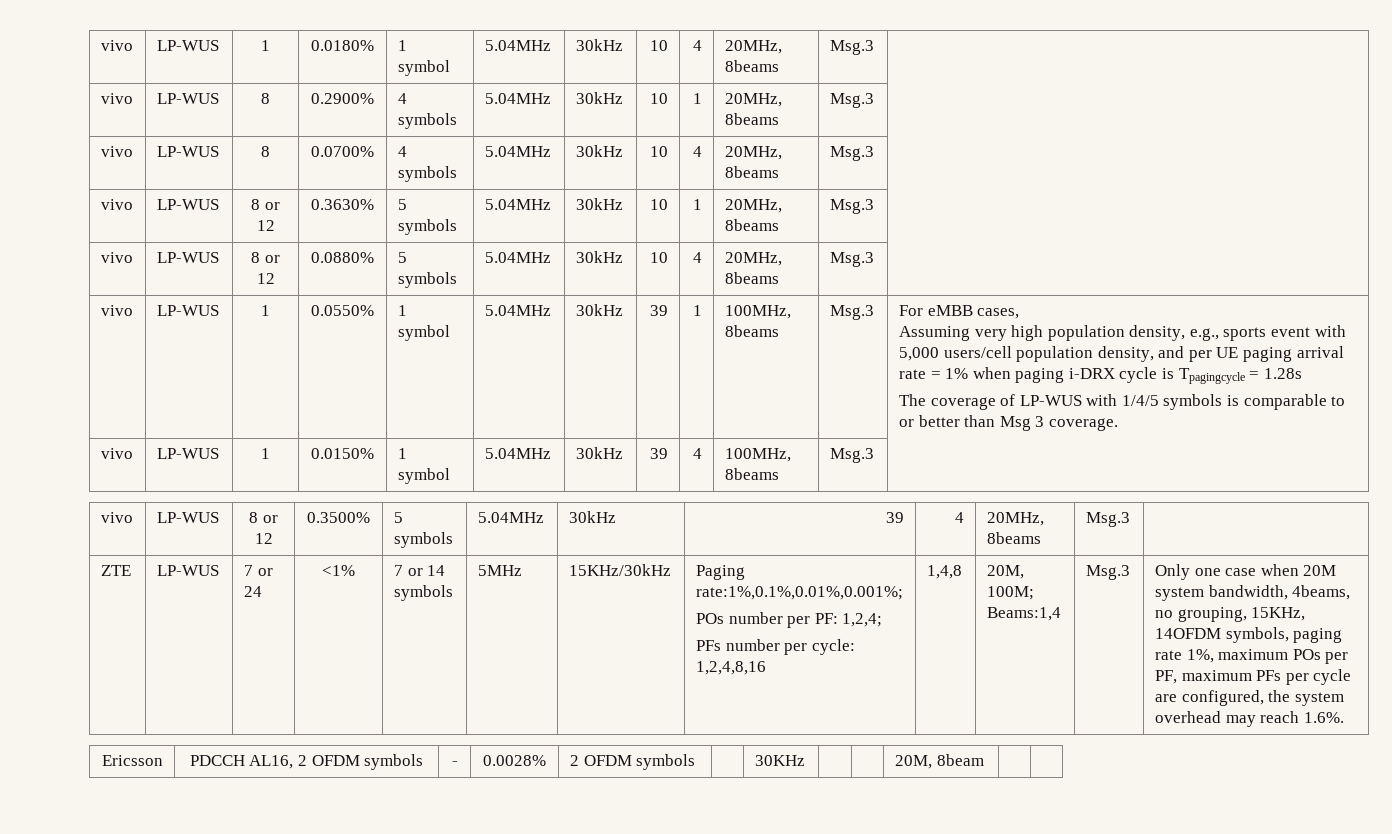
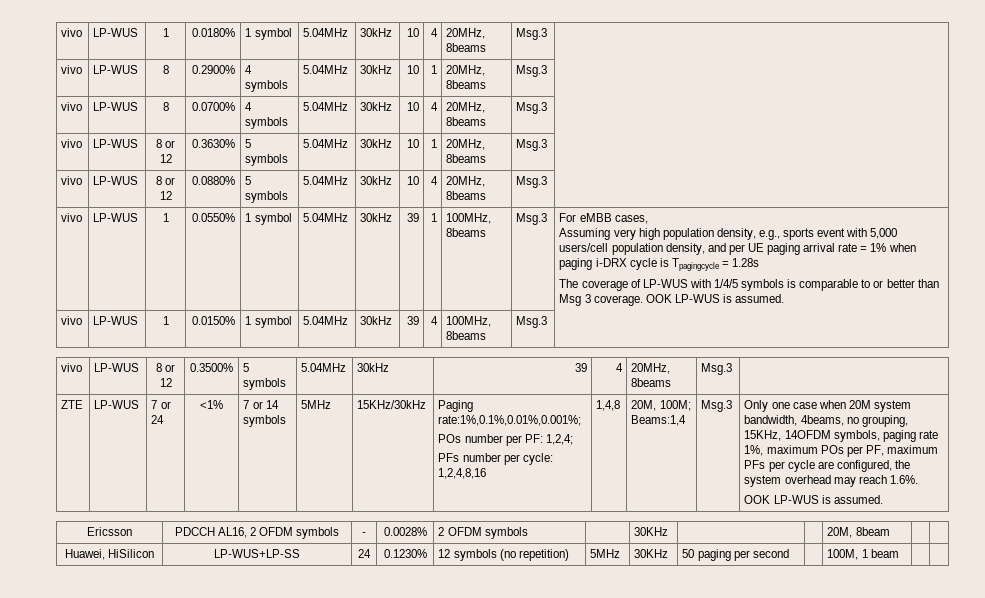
(1118, 424) none -> [645,294,785,303] OOK LP-WUS is assumed.
(1344, 717) none -> [744,495,883,504] // OOK LP-WUS is assumed.
(984, 760) none -> [64,549,155,560] [214,549,300,558] [358,549,371,558] [383,549,427,558] [438,549,569,561] [590,549,621,558] [634,549,669,558] [682,549,789,561] [827,549,899,560] // Huawei, HiSilicon | LP-WUS+LP-SS | 24 | 0.1230% | 12 symbols (no repetition) | 5MHz | 30KHz | 50 paging per second | | 100M, 1 beam | |

